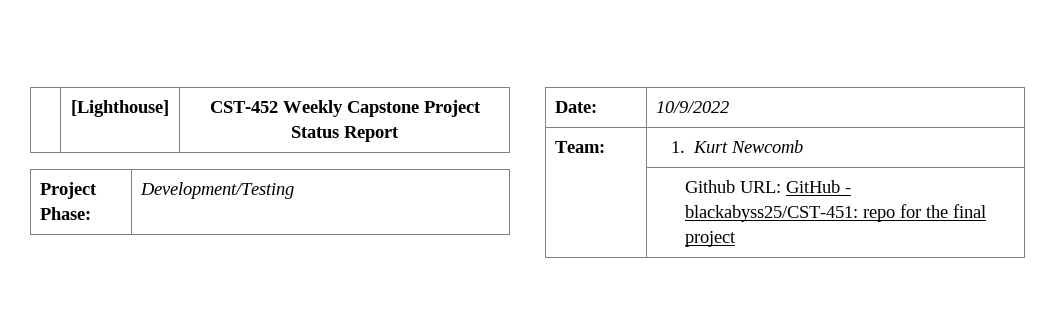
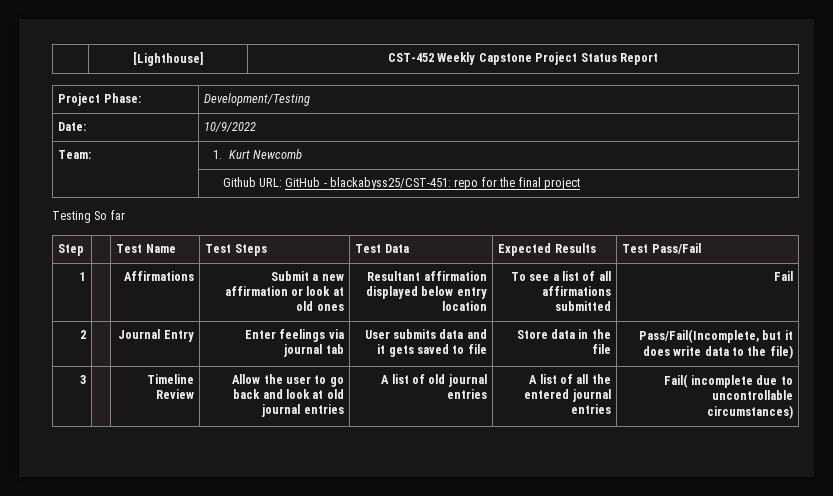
(736, 239) none -> [52,210,125,223] [58,244,85,256] [116,244,176,253] [205,244,267,256] [355,244,409,253] [498,243,596,256] [622,243,701,254] [79,272,86,281] [123,271,194,281] [270,271,344,281] [224,286,344,296] [296,301,344,311] [367,271,487,281] [365,286,487,299] [441,301,487,311] [510,271,611,281] [541,286,611,296] [554,301,611,311] [773,271,793,281] [79,330,86,339] [118,329,194,342] [244,329,344,342] [284,344,344,357] [364,329,487,339] [377,344,487,357] [516,329,611,339] [591,344,611,354] [638,329,793,343] [642,345,793,359] [79,375,86,384] [146,374,194,384] [155,389,194,399] [232,374,344,387] [233,389,344,399] [262,404,344,417] [381,374,487,387] [446,389,487,399] [529,374,611,384] [524,389,611,402] [570,404,611,414] [663,374,793,388] [711,390,793,400] [706,405,793,419] // Testing So far // Step | | Test Name | Test Steps | Test Data | Expected Results | Test Pass/Fail // 1 | | Affirmations | Submit a new affirmation or look at old ones | Resultant affirmation displayed below entry location | To see a list of all affirmations submitted | Fail // 2 | | Journal Entry | Enter feelings via journal tab | User submits data and it gets saved to file | Store data in the file | Pass/Fail(Incomplete, but it does write data to the file) // 3 | | Timeline Review | Allow the user to go back and look at old journal entries | A list of old journal entries | A list of all the entered journal entries | Fail( incomplete due to uncontrollable circumstances)

